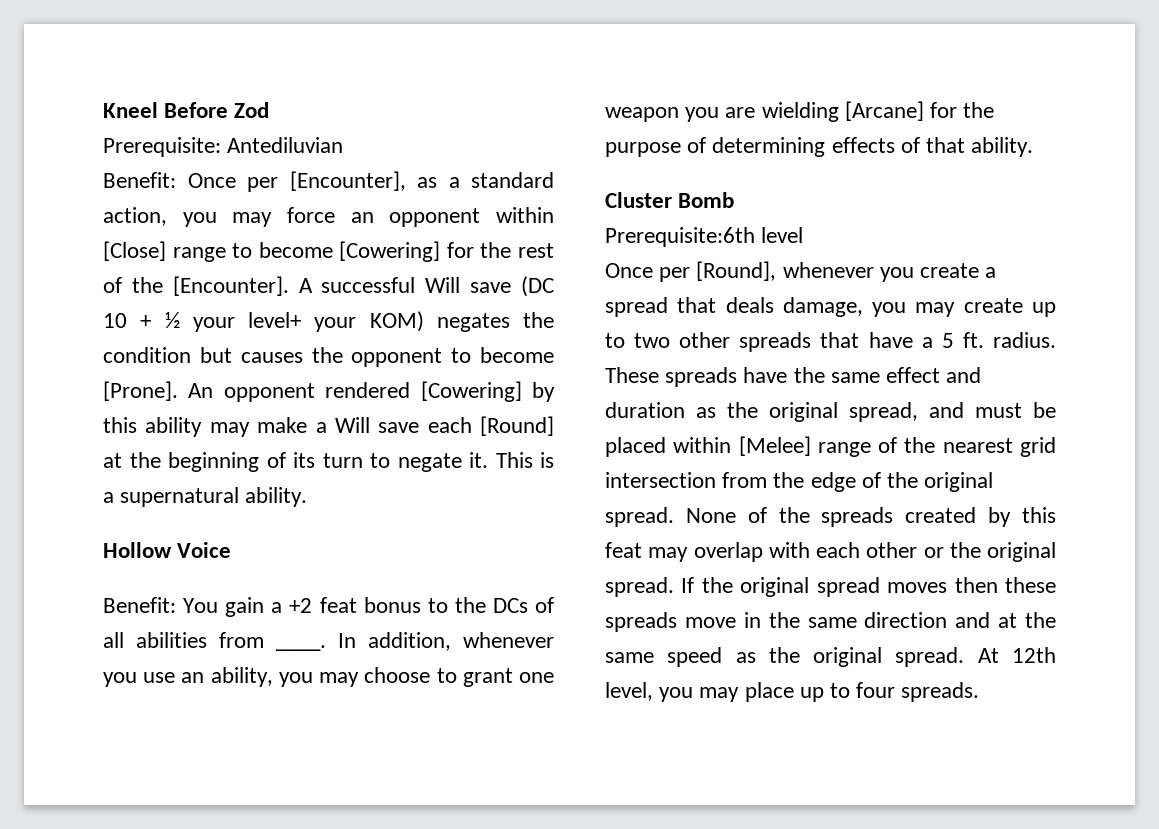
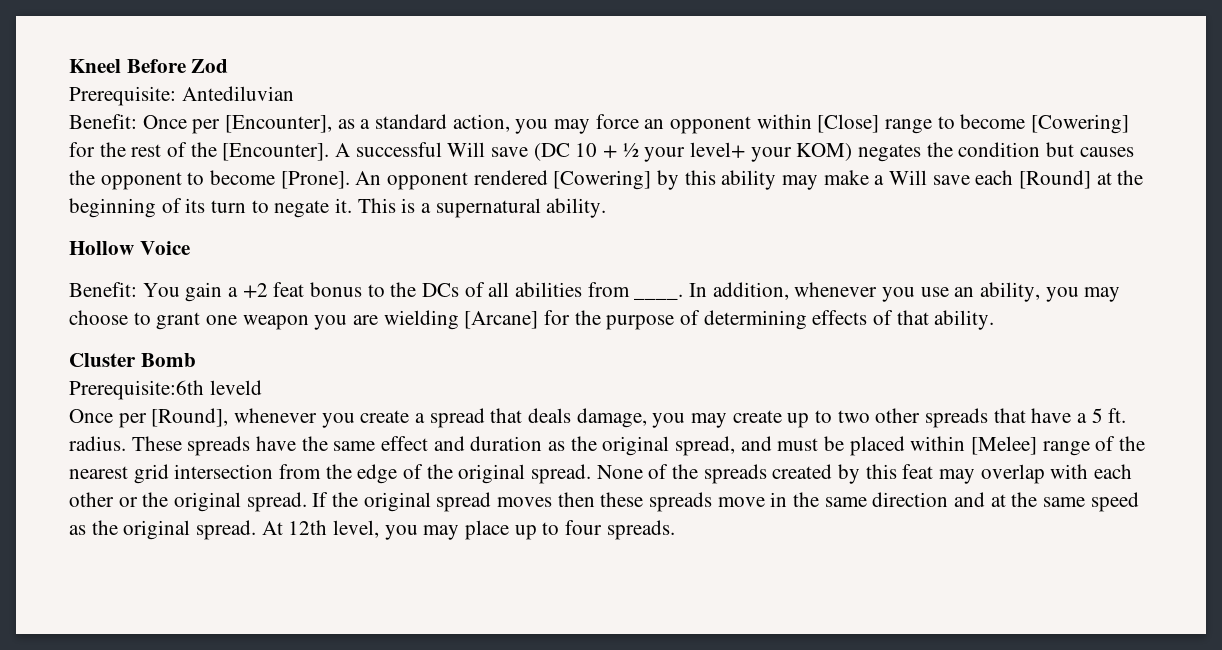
[761,227,804,243] level -> [209,380,262,395] leveld

